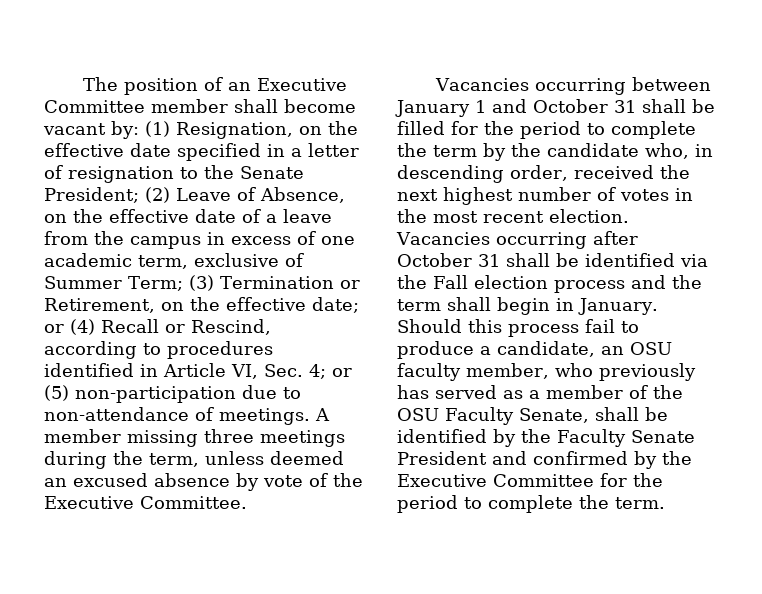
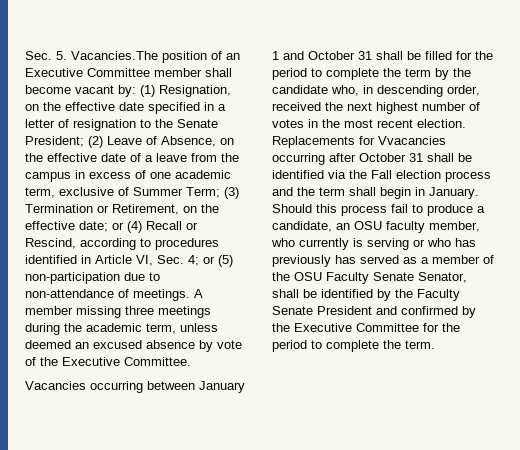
[82,77,118,91] The -> [25,51,158,60] Sec. 5. Vacancies.The
(143, 458) none -> [86,323,142,332] academic
[396,232,490,245] Vacancies -> [272,136,446,148] Replacements for Vvacancies
(593, 370) none -> [299,238,476,250] currently is serving or who has
[518,408,589,423] Senate, -> [373,272,467,283] Senate Senator,

